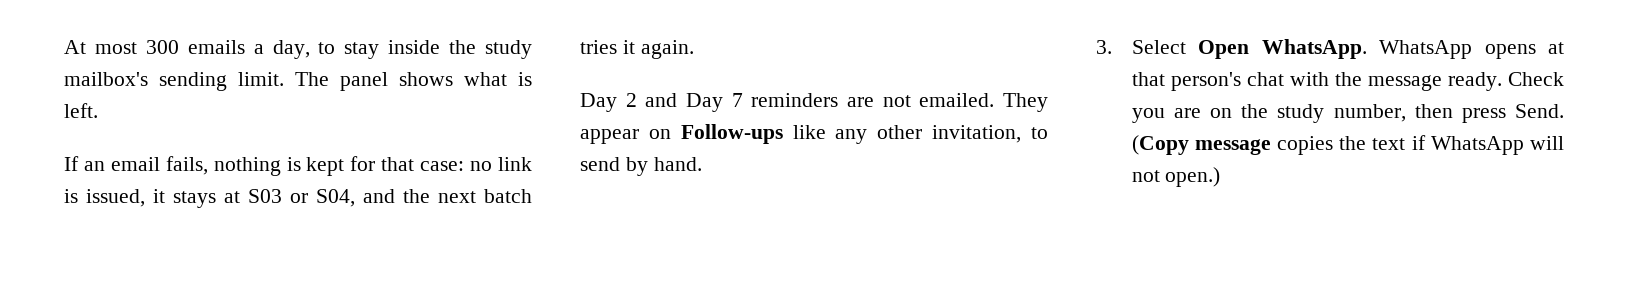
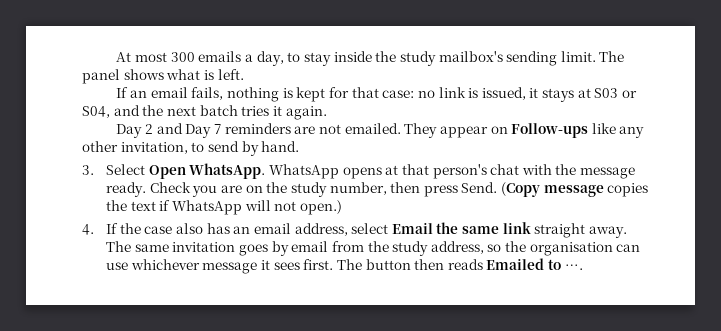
(1221, 177) none -> [82,222,628,238] [106,241,641,256] [106,258,583,274] // 4. If the case also has an email address, select Email the same link straight away. The same invitation goes by email from the study address, so the organisation can use whichever message it sees first. The button then reads Emailed to ….

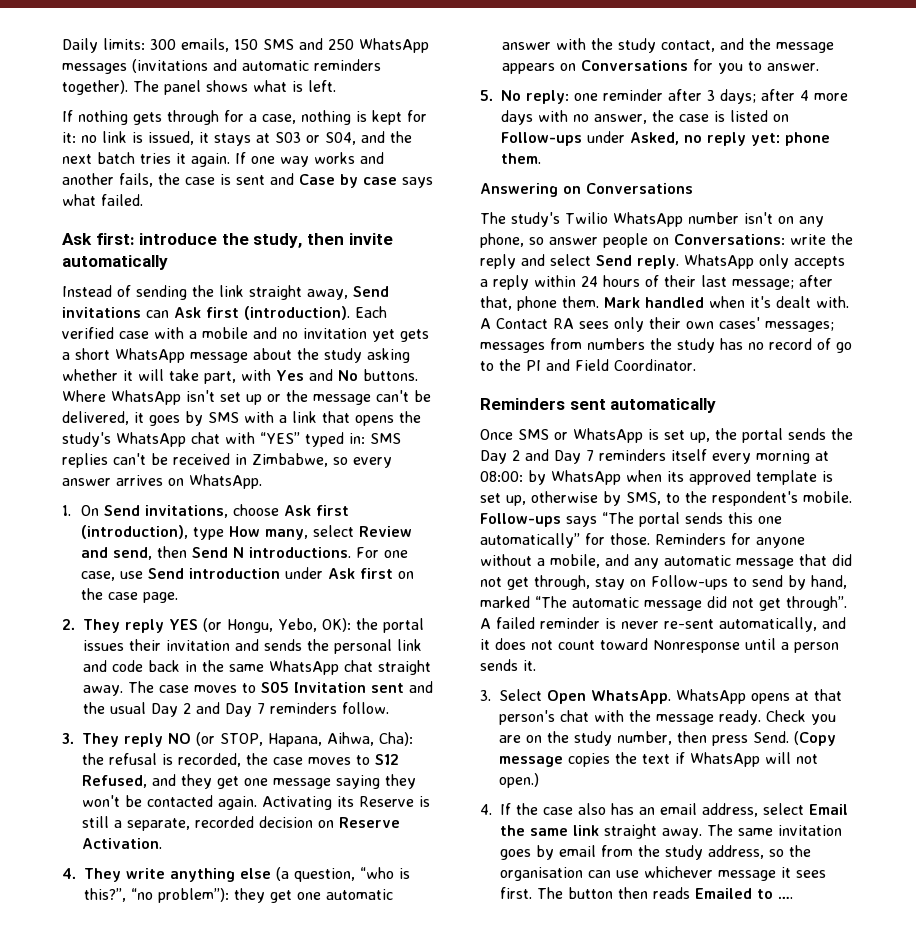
[116,51,596,66] At most 300 emails a day, to stay inside the study mailbox's sending limit. -> [62,38,429,53] [62,59,381,74] [62,80,128,95] Daily limits: 300 emails, 150 SMS and 250 WhatsApp messages (invitations and automatic reminders together).
[130,87,224,100] an email fails, -> [78,110,296,125] nothing gets through for a case,
[351,87,415,98] that case: -> [62,132,76,143] it:
[116,123,645,138] [82,141,300,156] // Day 2 and Day 7 reminders are not emailed. They appear on Follow-ups like any other invitation, to send by hand. -> [235,152,384,167] [62,173,433,188] [62,194,143,206] [62,233,393,248] [62,255,168,270] [62,285,389,300] [62,306,387,320] [62,327,429,342] [62,348,410,363] [62,369,418,384] [62,390,431,405] [62,411,421,426] [62,432,401,447] [62,453,392,468] [62,474,262,489] [62,504,350,518] [81,525,413,540] [81,546,409,560] [81,567,415,581] [81,588,179,603] [62,618,424,633] [83,639,422,654] [83,660,431,675] [83,681,433,696] [83,702,389,717] [62,732,413,747] [82,753,399,767] [82,774,416,789] [82,795,430,810] [82,816,400,831] [82,838,162,849] [62,867,410,882] [84,888,393,903] [502,38,834,53] [502,59,819,74] [480,89,848,104] [501,110,789,125] [501,131,830,146] [501,153,541,164] [480,183,693,197] [480,212,824,227] [480,233,853,248] [480,254,845,269] [480,275,833,290] [480,296,849,311] [480,317,834,332] [480,338,852,353] [480,359,696,371] [480,398,717,413] [480,428,853,443] [480,449,829,464] [480,470,833,485] [480,491,852,506] [480,512,782,527] [480,533,805,548] [480,554,852,569] [480,575,847,590] [480,596,847,611] [480,617,846,632] [480,638,839,653] [480,659,536,671] If one way works and another fails, the case is sent and Case by case says what failed. // Ask first: introduce the study, then invite automatically // Instead of sending the link straight away, Send invitations can Ask first (introduction). Each verified case with a mobile and no invitation yet gets a short WhatsApp message about the study asking whether it will take part, with Yes and No buttons. Where WhatsApp isn't set up or the message can't be delivered, it goes by SMS with a link that opens the study's WhatsApp chat with “YES” typed in: SMS replies can't be received in Zimbabwe, so every answer arrives on WhatsApp. // 1. On Send invitations, choose Ask first (introduction), type How many, select Review and send, then Send N introductions. For one case, use Send introduction under Ask first on the case page. // 2. They reply YES (or Hongu, Yebo, OK): the portal issues their invitation and sends the personal link and code back in the same WhatsApp chat straight away. The case moves to S05 Invitation sent and the usual Day 2 and Day 7 reminders follow. // 3. They reply NO (or STOP, Hapana, Aihwa, Cha): the refusal is recorded, the case moves to S12 Refused, and they get one message saying they won't be contacted again. Activating its Reserve is still a separate, recorded decision on Reserve Activation. // 4. They write anything else (a question, “who is this?”, “no problem”): they get one automatic answer with the study contact, and the message appears on Conversations for you to answer. // 5. No reply: one reminder after 3 days; after 4 more days with no answer, the case is listed on Follow-ups under Asked, no reply yet: phone them. // Answering on Conversations // The study's Twilio WhatsApp number isn't on any phone, so answer people on Conversations: write the reply and select Send reply. WhatsApp only accepts a reply within 24 hours of their last message; after that, phone them. Mark handled when it's dealt with. A Contact RA sees only their own cases' messages; messages from numbers the study has no record of go to the PI and Field Coordinator. // Reminders sent automatically // Once SMS or WhatsApp is set up, the portal sends the Day 2 and Day 7 reminders itself every morning at 08:00: by WhatsApp when its approved template is set up, otherwise by SMS, to the respondent's mobile. Follow-ups says “The portal sends this one automatically” for those. Reminders for anyone without a mobile, and any automatic message that did not get through, stay on Follow-ups to send by hand, marked “The automatic message did not get through”. A failed reminder is never re-sent automatically, and it does not count toward Nonresponse until a person sends it.

